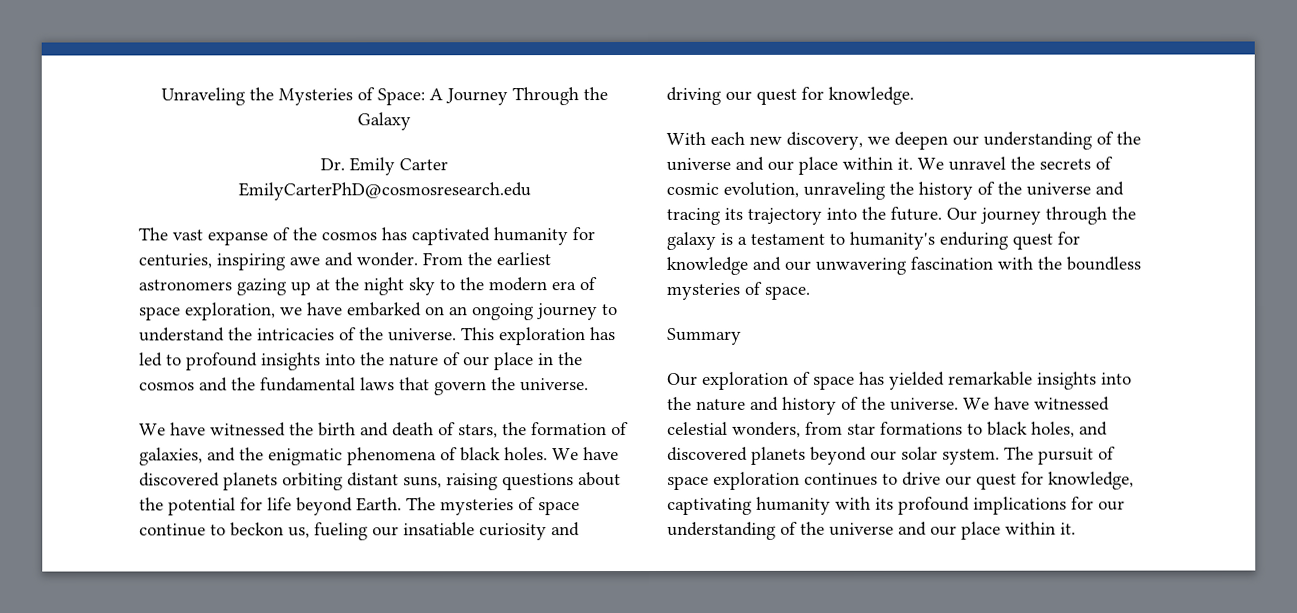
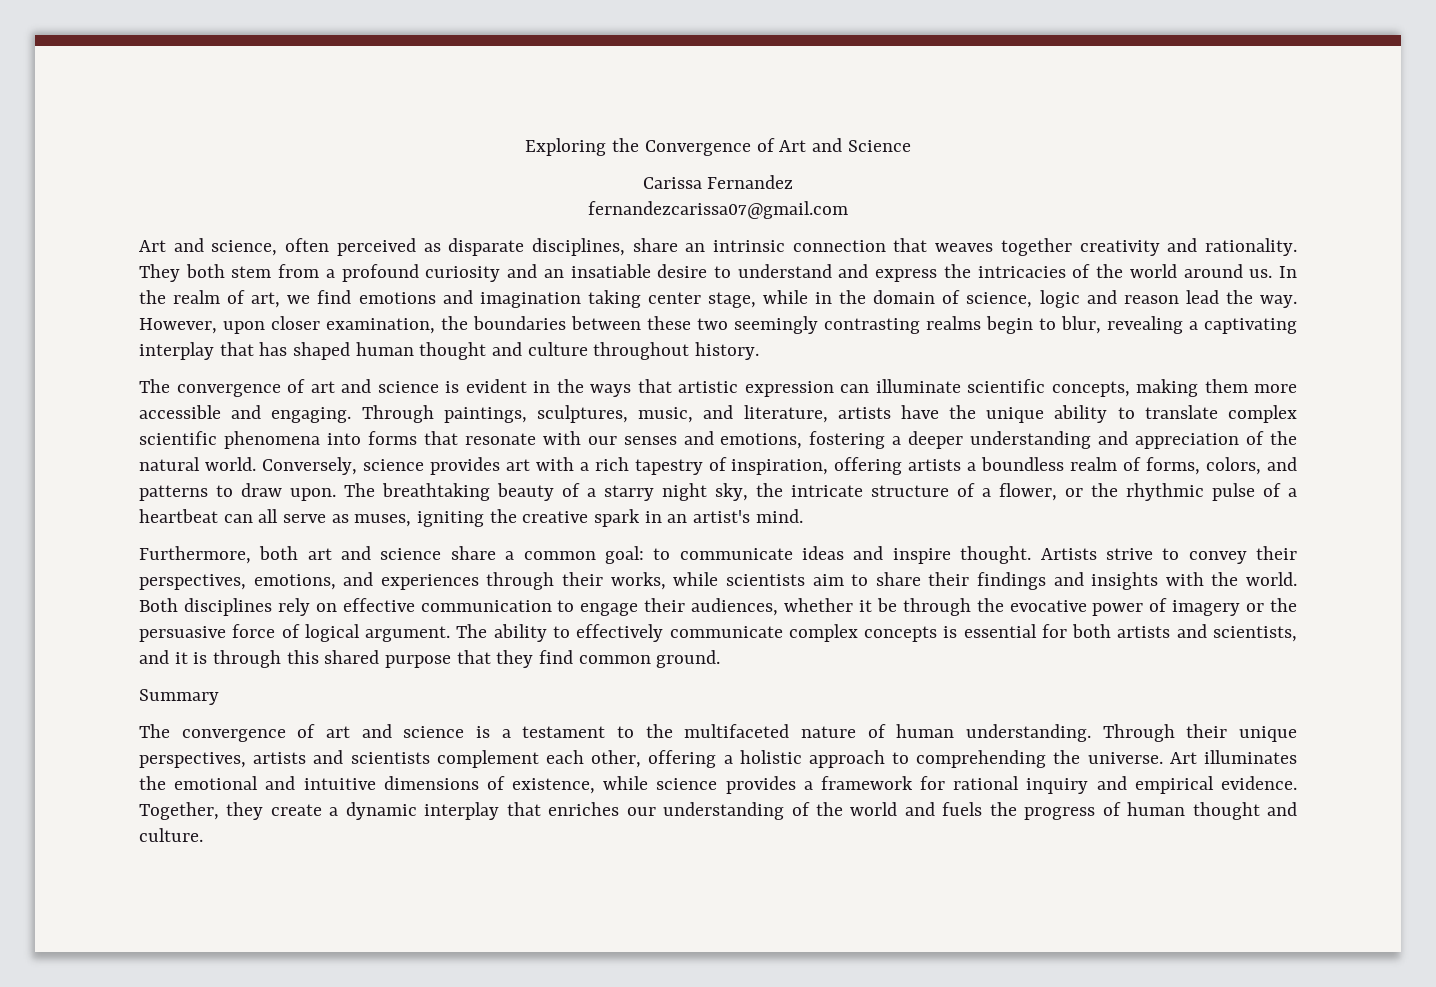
[160,87,608,106] [357,112,411,131] [320,157,448,176] [237,182,531,201] [138,227,595,246] [138,252,551,271] [138,277,597,296] [138,302,618,321] [139,327,616,346] [139,352,583,371] [139,377,589,396] [139,422,629,439] [139,447,619,466] [139,472,621,491] [139,497,580,516] [139,522,580,541] [666,86,914,105] [666,131,1141,150] [666,156,1113,175] [666,181,1124,200] [666,206,1136,225] [666,231,1080,250] [666,256,1141,275] [666,281,810,300] [667,327,742,345] [667,371,1132,390] [667,396,1110,415] [667,421,1108,438] [667,446,1116,465] [667,471,1134,490] [667,496,1125,515] [667,521,1076,540] Unraveling the Mysteries of Space: A Journey Through the Galaxy // Dr. Emily Carter // EmilyCarterPhD@cosmosresearch.edu // The vast expanse of the cosmos has captivated humanity for centuries, inspiring awe and wonder. From the earliest astronomers gazing up at the night sky to the modern era of space exploration, we have embarked on an ongoing journey to understand the intricacies of the universe. This exploration has led to profound insights into the nature of our place in the cosmos and the fundamental laws that govern the universe. // We have witnessed the birth and death of stars, the formation of galaxies, and the enigmatic phenomena of black holes. We have discovered planets orbiting distant suns, raising questions about the potential for life beyond Earth. The mysteries of space continue to beckon us, fueling our insatiable curiosity and driving our quest for knowledge. // With each new discovery, we deepen our understanding of the universe and our place within it. We unravel the secrets of cosmic evolution, unraveling the history of the universe and tracing its trajectory into the future. Our journey through the galaxy is a testament to humanity's enduring quest for knowledge and our unwavering fascination with the boundless mysteries of space. // Summary // Our exploration of space has yielded remarkable insights into the nature and history of the universe. We have witnessed celestial wonders, from star formations to black holes, and discovered planets beyond our solar system. The pursuit of space exploration continues to drive our quest for knowledge, captivating humanity with its profound implications for our understanding of the universe and our place within it. -> [525,138,911,156] [642,175,794,189] [588,201,848,219] [139,238,1298,256] [139,264,1298,282] [139,290,1298,308] [139,316,1297,334] [139,342,760,360] [139,379,1297,397] [139,405,1297,423] [139,431,1297,449] [139,457,1298,475] [139,483,1297,501] [139,509,803,527] [139,546,1297,564] [139,572,1297,590] [139,598,1297,616] [139,624,1298,642] [139,650,721,668] [139,689,219,705] [139,724,1297,742] [139,750,1297,768] [139,776,1297,794] [139,802,1298,820] [139,828,203,842] Exploring the Convergence of Art and Science // Carissa Fernandez // fernandezcarissa07@gmail.com // Art and science, often perceived as disparate disciplines, share an intrinsic connection that weaves together creativity and rationality. They both stem from a profound curiosity and an insatiable desire to understand and express the intricacies of the world around us. In the realm of art, we find emotions and imagination taking center stage, while in the domain of science, logic and reason lead the way. However, upon closer examination, the boundaries between these two seemingly contrasting realms begin to blur, revealing a captivating interplay that has shaped human thought and culture throughout history. // The convergence of art and science is evident in the ways that artistic expression can illuminate scientific concepts, making them more accessible and engaging. Through paintings, sculptures, music, and literature, artists have the unique ability to translate complex scientific phenomena into forms that resonate with our senses and emotions, fostering a deeper understanding and appreciation of the natural world. Conversely, science provides art with a rich tapestry of inspiration, offering artists a boundless realm of forms, colors, and patterns to draw upon. The breathtaking beauty of a starry night sky, the intricate structure of a flower, or the rhythmic pulse of a heartbeat can all serve as muses, igniting the creative spark in an artist's mind. // Furthermore, both art and science share a common goal: to communicate ideas and inspire thought. Artists strive to convey their perspectives, emotions, and experiences through their works, while scientists aim to share their findings and insights with the world. Both disciplines rely on effective communication to engage their audiences, whether it be through the evocative power of imagery or the persuasive force of logical argument. The ability to effectively communicate complex concepts is essential for both artists and scientists, and it is through this shared purpose that they find common ground. // Summary // The convergence of art and science is a testament to the multifaceted nature of human understanding. Through their unique perspectives, artists and scientists complement each other, offering a holistic approach to comprehending the universe. Art illuminates the emotional and intuitive dimensions of existence, while science provides a framework for rational inquiry and empirical evidence. Together, they create a dynamic interplay that enriches our understanding of the world and fuels the progress of human thought and culture.

